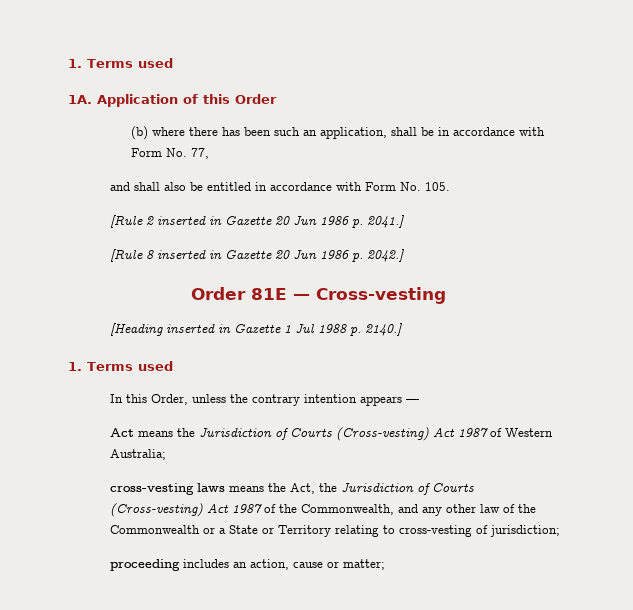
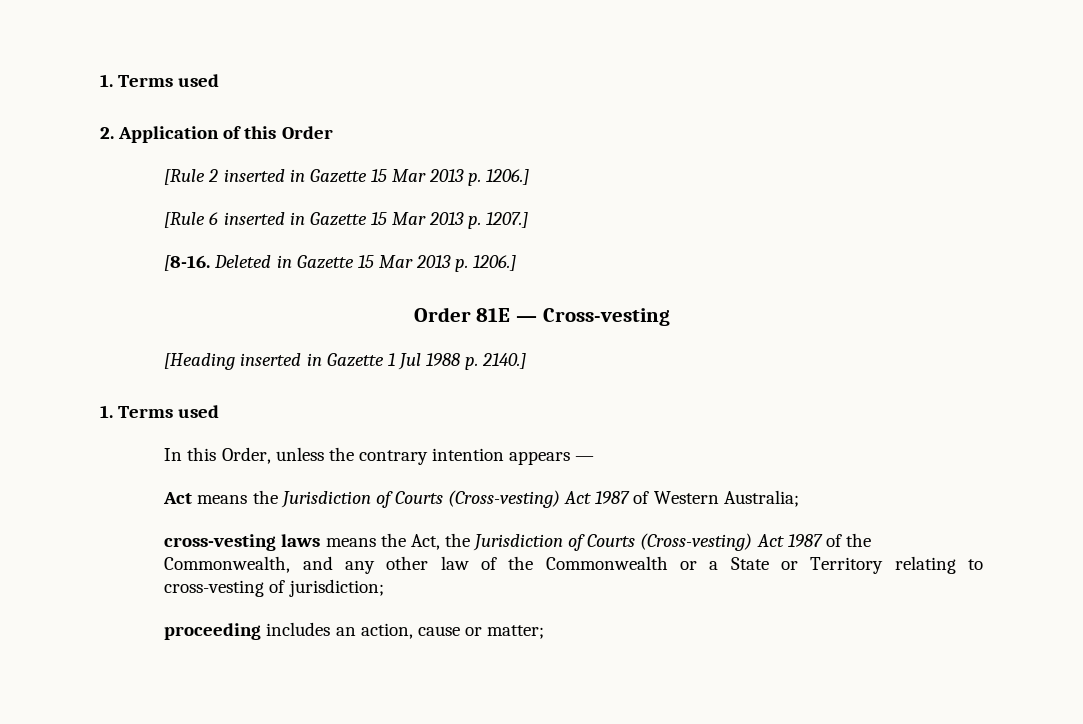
[68,58,173,68] [68,95,92,104] 1. Terms used // 1A. -> [100,74,220,87] [100,127,114,139] 1. Terms used // 2.
[130,126,545,140] [130,148,209,159] [109,182,450,191] // (b) where there has been such an application, shall be in accordance with Form No. 77, // and shall also be entitled in accordance with Form No. 105. -> (333, 132) none
[274,215,404,228] [109,249,404,262] 20 Jun 1986 p. 2041.] // [Rule 8 inserted in Gazette 20 Jun 1986 p. 2042.] -> [370,169,530,186] [164,212,529,229] [164,255,517,272] 15 Mar 2013 p. 1206.] // [Rule 6 inserted in Gazette 15 Mar 2013 p. 1207.] // [8-16. Deleted in Gazette 15 Mar 2013 p. 1206.]

